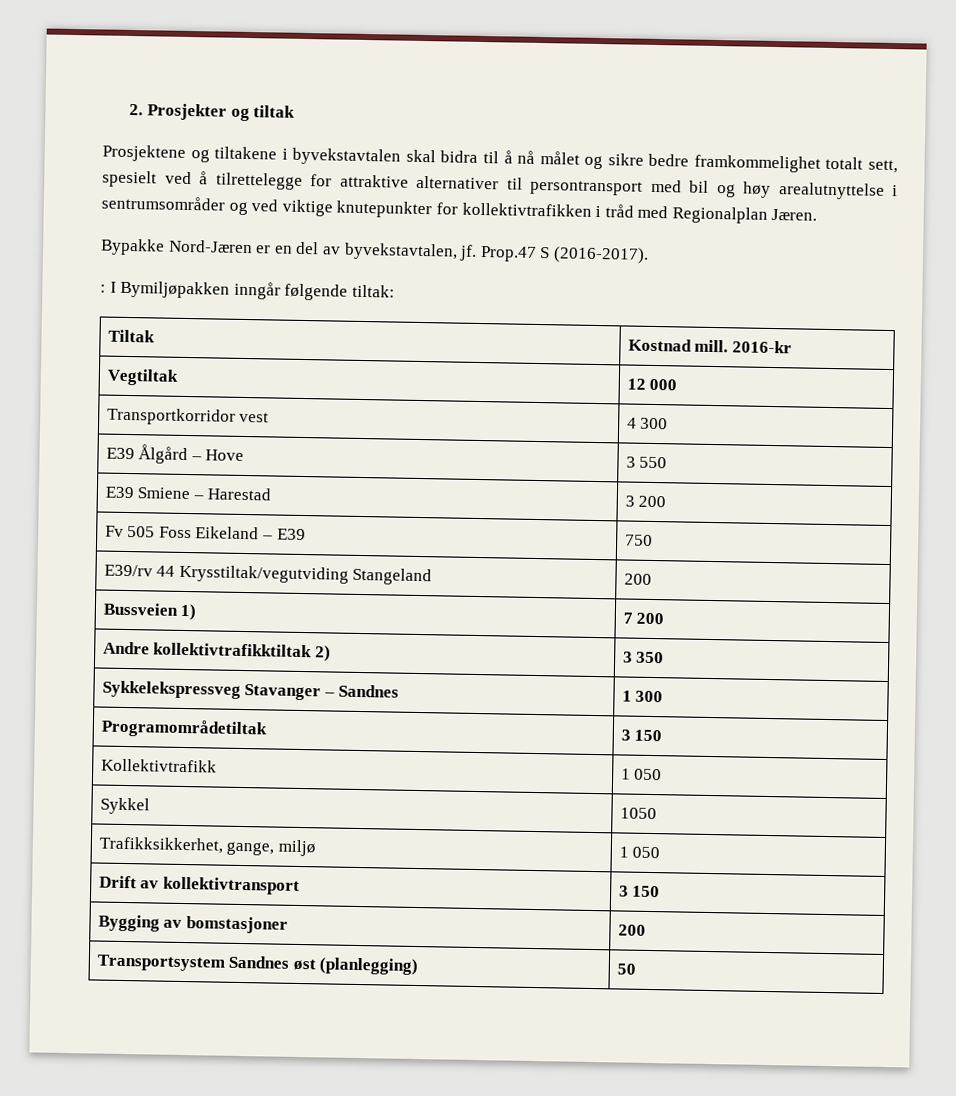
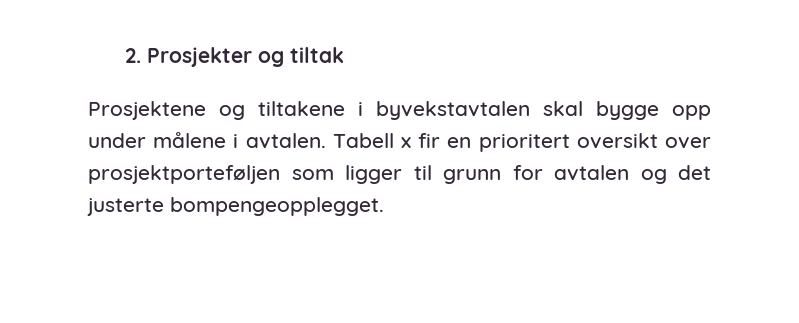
[440,150,898,174] [102,170,898,200] [101,195,818,224] [100,238,649,264] [100,280,395,301] [107,329,155,343] [627,338,792,354] [106,368,179,386] [626,378,678,391] [106,407,270,426] [626,417,669,430] [105,444,245,465] [625,456,668,469] [104,486,272,501] [624,495,667,508] [104,525,306,541] [624,534,653,546] [103,564,433,586] [623,573,652,585] [102,602,197,621] [622,612,665,625] [102,641,331,662] [622,651,665,664] [101,680,400,701] [621,690,664,703] [100,718,268,739] [620,729,663,742] [100,758,217,773] [620,768,663,781] [99,797,150,815] [619,807,657,820] [98,836,316,857] [618,846,661,859] [98,875,300,895] [618,885,661,898] [97,914,288,934] [617,924,646,936] [96,954,419,976] [616,963,636,975] bidra til å nå målet og sikre bedre framkommelighet totalt sett, spesielt ved å tilrettelegge for attraktive alternativer til persontransport med bil og høy arealutnyttelse i sentrumsområder og ved viktige knutepunkter for kollektivtrafikken i tråd med Regionalplan Jæren. // Bypakke Nord-Jæren er en del av byvekstavtalen, jf. Prop.47 S (2016-2017). // : I Bymiljøpakken inngår følgende tiltak: // Tiltak | Kostnad mill. 2016-kr // Vegtiltak | 12 000 // Transportkorridor vest | 4 300 // E39 Ålgård – Hove | 3 550 // E39 Smiene – Harestad | 3 200 // Fv 505 Foss Eikeland – E39 | 750 // E39/rv 44 Krysstiltak/vegutviding Stangeland | 200 // Bussveien 1) | 7 200 // Andre kollektivtrafikktiltak 2) | 3 350 // Sykkelekspressveg Stavanger – Sandnes | 1 300 // Programområdetiltak | 3 150 // Kollektivtrafikk | 1 050 // Sykkel | 1050 // Trafikksikkerhet, gange, miljø | 1 050 // Drift av kollektivtransport | 3 150 // Bygging av bomstasjoner | 200 // Transportsystem Sandnes øst (planlegging) | 50 -> [596,101,711,120] [88,132,711,152] [88,165,711,184] [87,197,384,216] bygge opp under målene i avtalen. Tabell x fir en prioritert oversikt over prosjektporteføljen som ligger til grunn for avtalen og det justerte bompengeopplegget.

